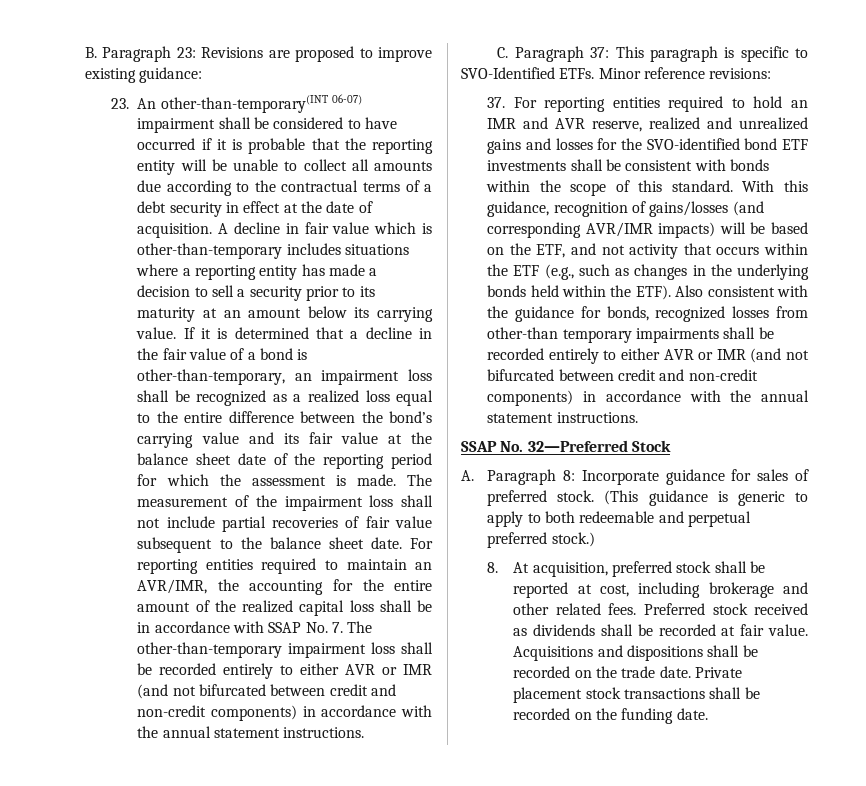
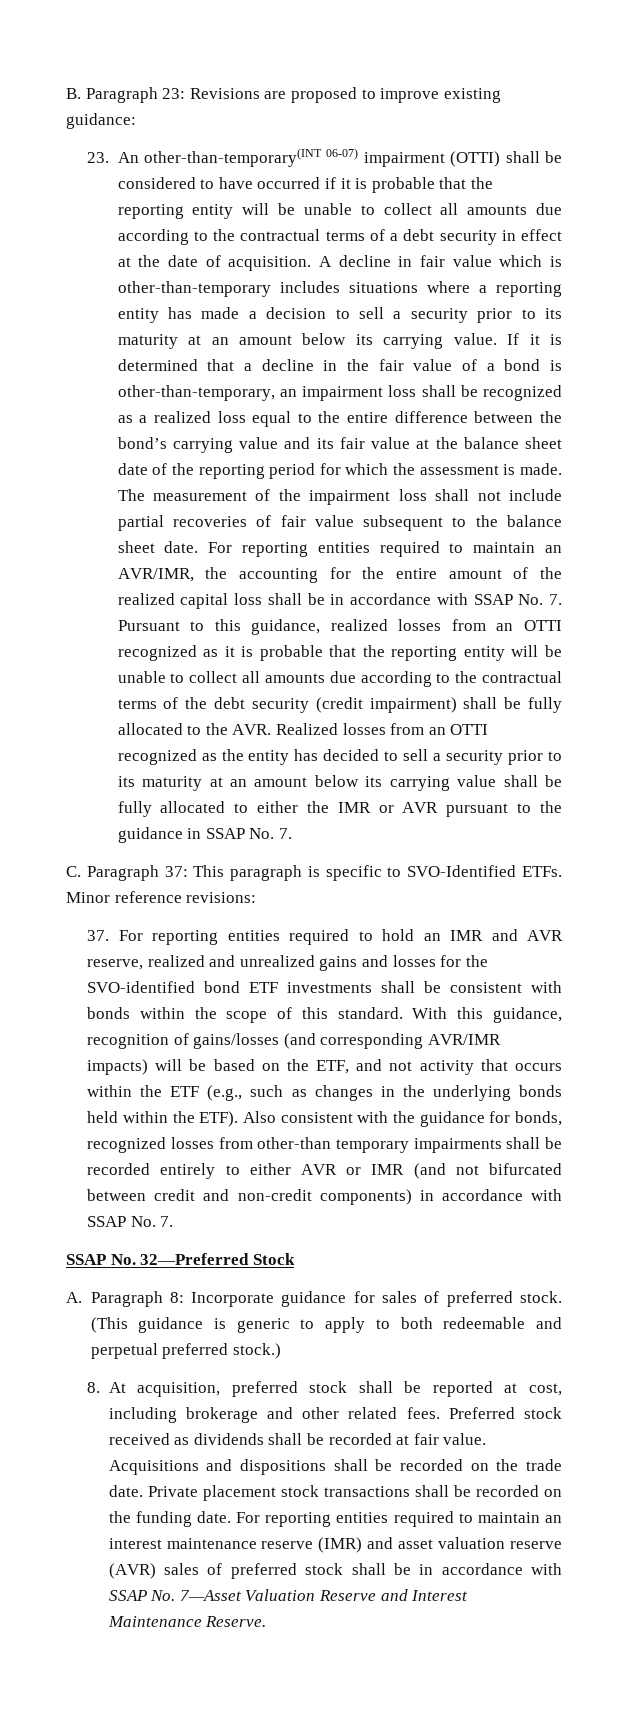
(216, 125) none -> [450,151,501,167] (OTTI)
[347,621,373,633] [137,642,434,658] [137,663,433,679] [137,684,397,699] [137,705,432,721] [137,726,365,738] The other-than-temporary impairment loss shall be recorded entirely to either AVR or IMR (and not bifurcated between credit and non-credit components) in accordance with the annual statement instructions. -> [117,619,562,635] [117,645,562,661] [117,671,563,687] [117,697,563,713] [117,723,489,735] [117,749,562,765] [117,775,562,791] [117,801,563,817] [117,827,292,843] Pursuant to this guidance, realized losses from an OTTI recognized as it is probable that the reporting entity will be unable to collect all amounts due according to the contractual terms of the debt security (credit impairment) shall be fully allocated to the AVR. Realized losses from an OTTI recognized as the entity has decided to sell a security prior to its maturity at an amount below its carrying value shall be fully allocated to either the IMR or AVR pursuant to the guidance in SSAP No. 7.
[730,390,809,402] [487,412,638,423] the annual statement instructions. -> [87,1216,174,1227] SSAP No. 7.
(708, 714) none -> [236,1511,562,1527] [108,1537,563,1553] [108,1563,562,1579] [108,1589,469,1601] [107,1616,267,1627] For reporting entities required to maintain an interest maintenance reserve (IMR) and asset valuation reserve (AVR) sales of preferred stock shall be in accordance with SSAP No. 7—Asset Valuation Reserve and Interest Maintenance Reserve.

